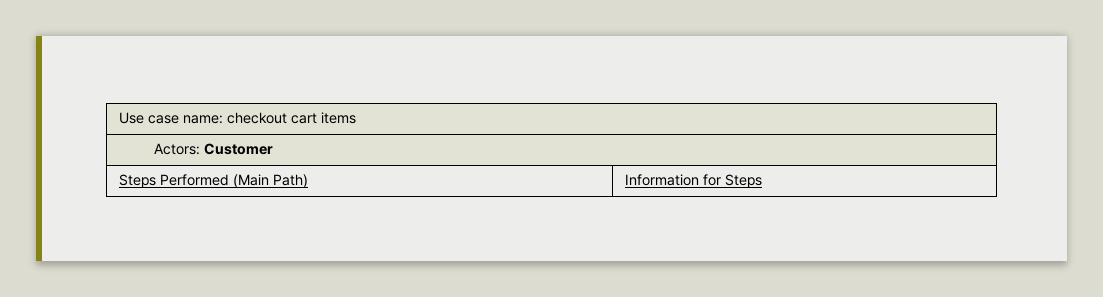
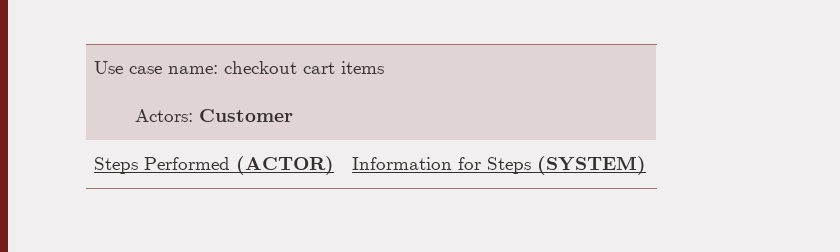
[232,174,308,188] (Main Path) -> [235,156,334,175] (ACTOR)
(762, 181) none -> [536,156,646,175] (SYSTEM)

